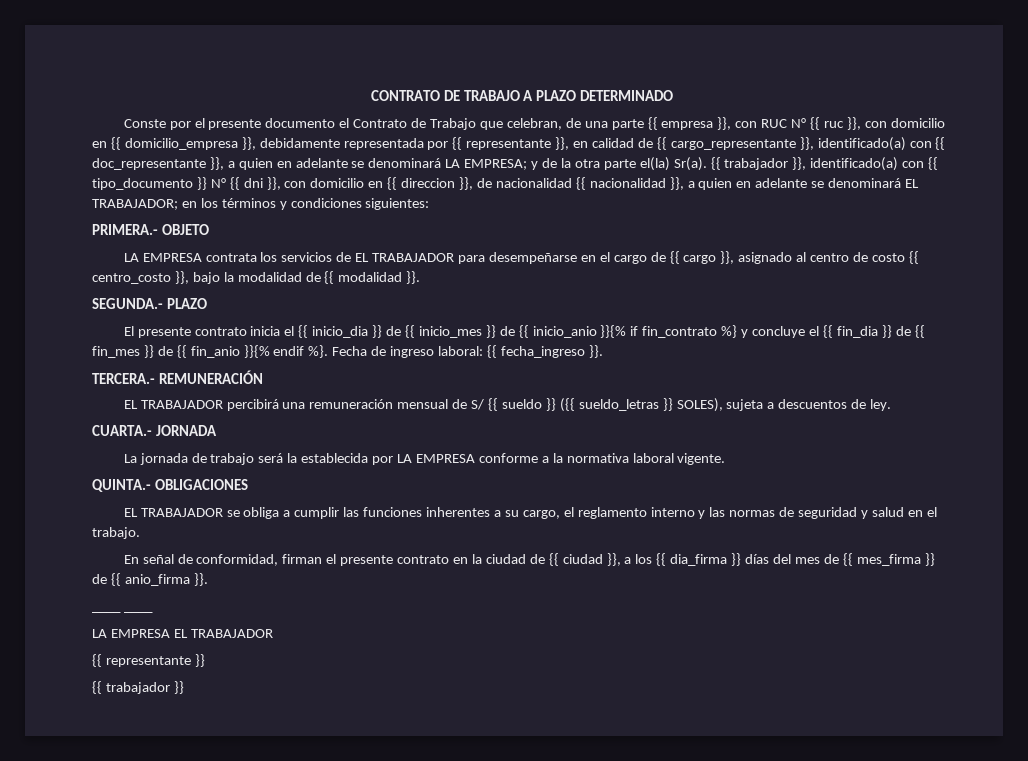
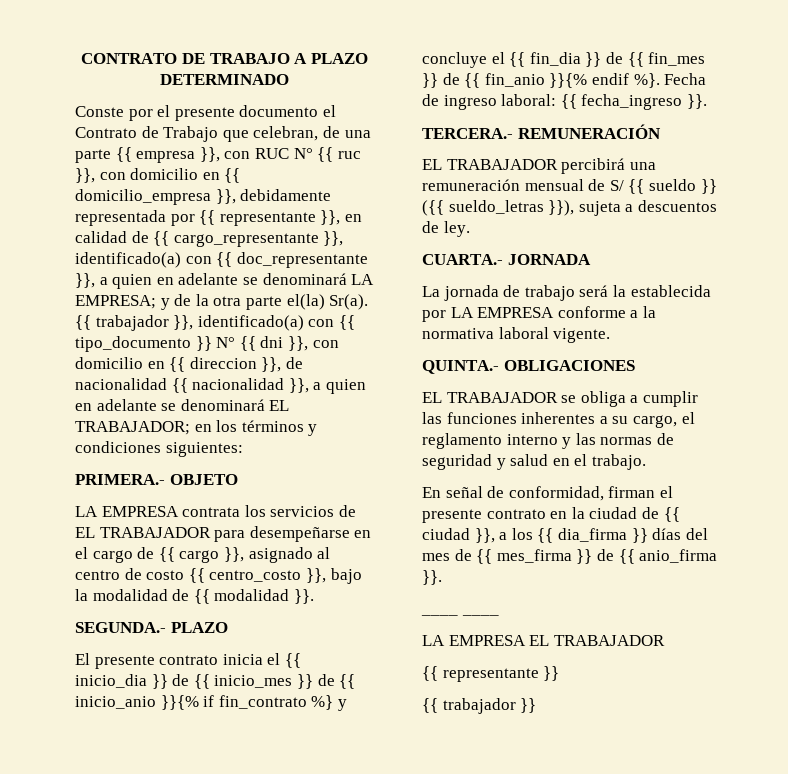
[662,398,723,412] }} SOLES), -> [548,200,575,216] }}),

